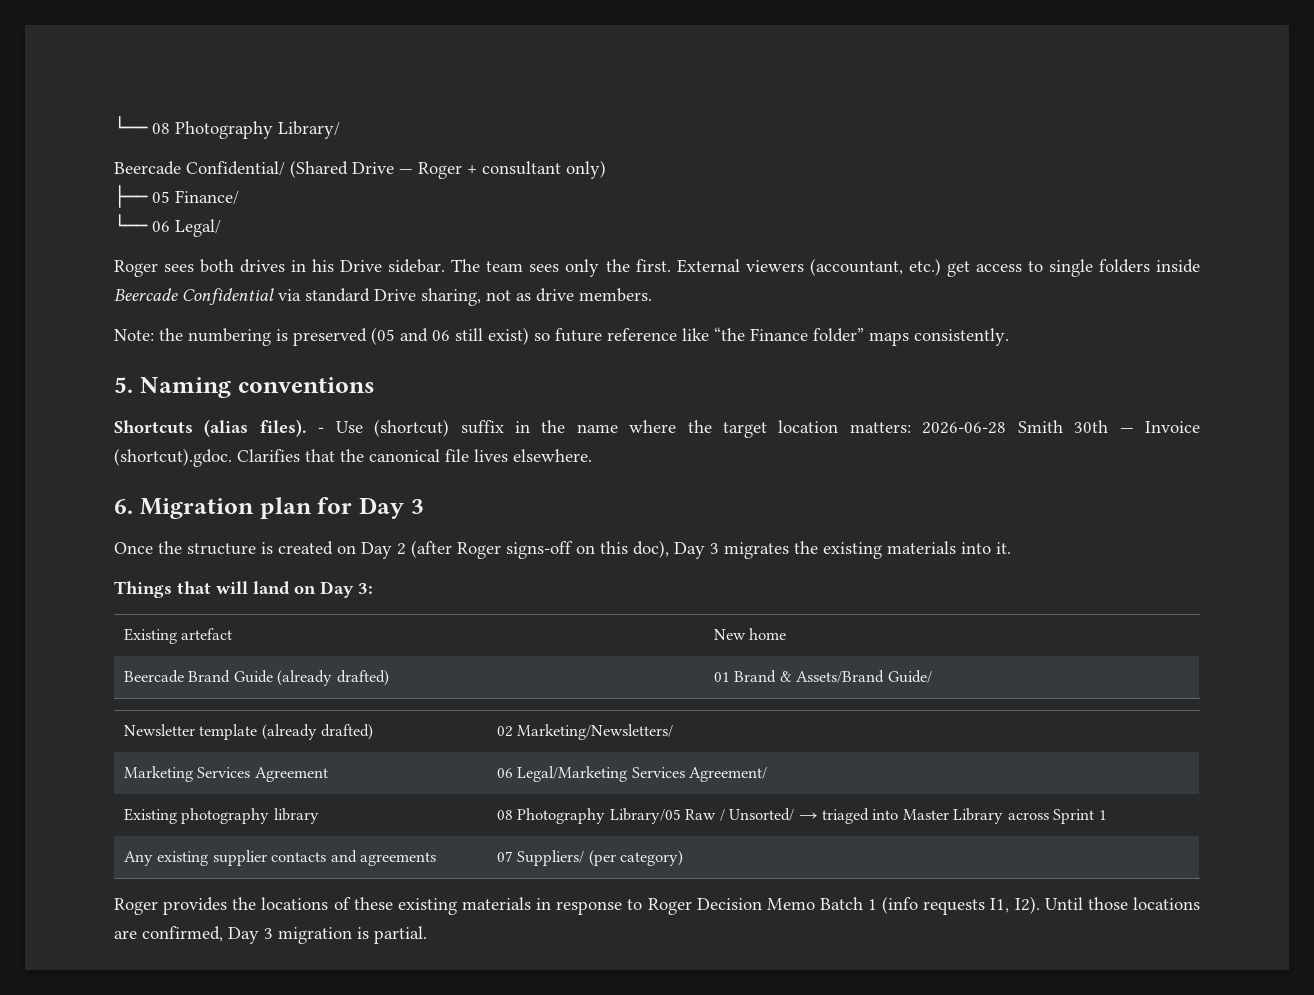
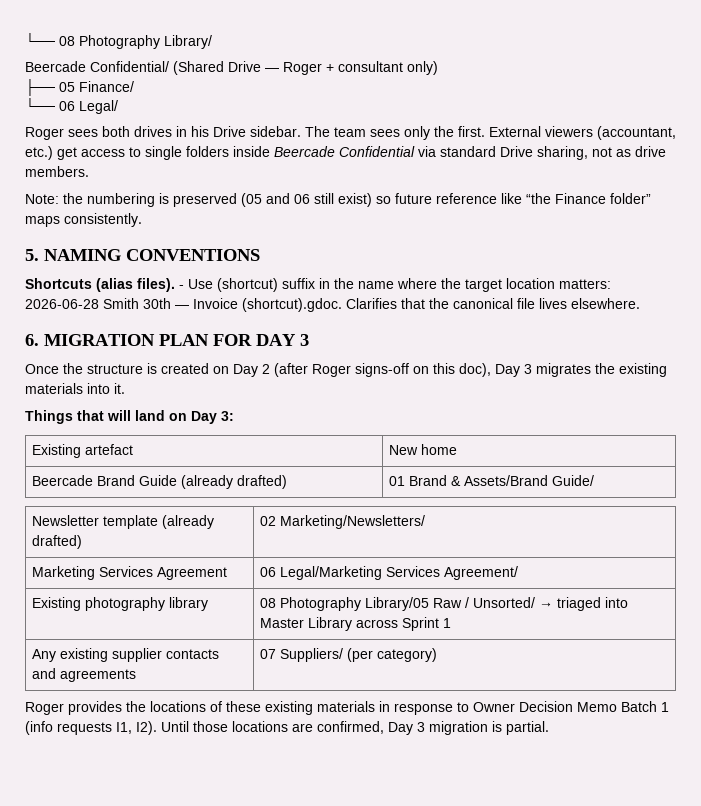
[139,377,375,398] Naming conventions -> [44,249,260,261] NAMING CONVENTIONS
[139,497,404,519] Migration plan for Day -> [44,334,296,346] MIGRATION PLAN FOR DAY
[647,898,692,915] Roger -> [473,702,515,712] Owner

